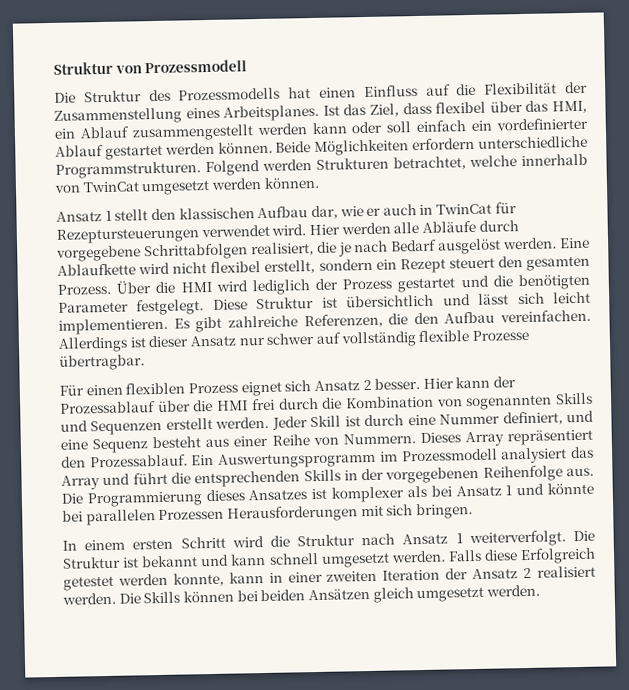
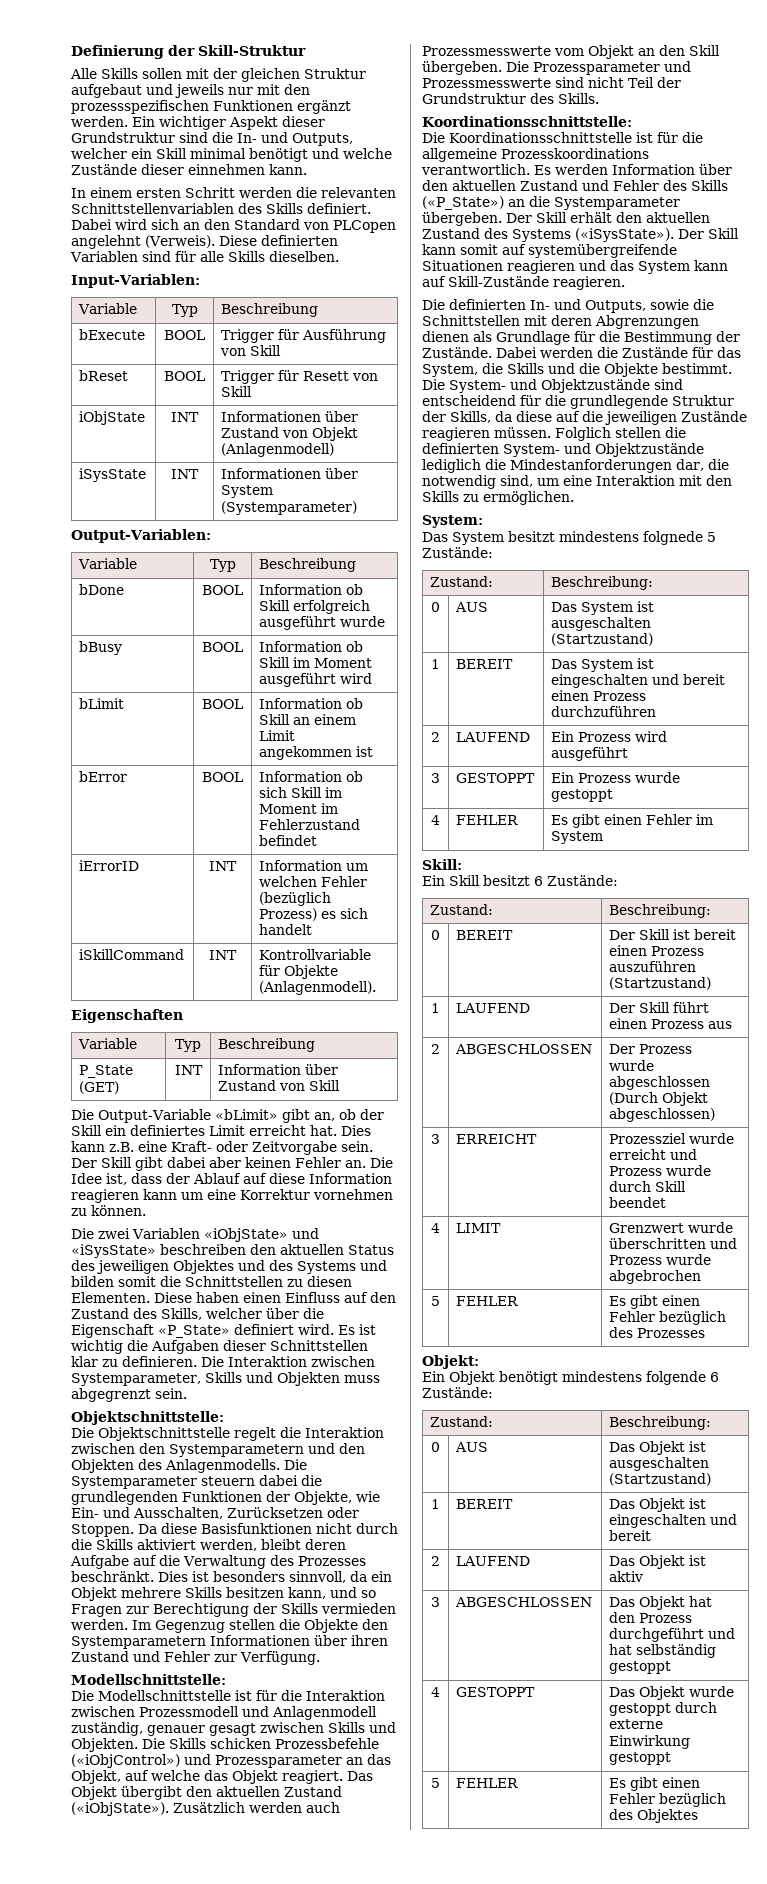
[53,59,248,75] [54,81,588,103] [54,100,588,125] [54,117,589,142] [55,135,588,160] [55,153,588,179] [54,176,320,196] [56,202,517,222] [56,220,519,244] [56,237,591,262] [57,255,591,276] [57,273,590,296] [58,291,592,316] [58,309,591,335] [58,329,529,353] [59,354,145,371] [59,376,517,397] [60,392,593,414] [60,410,594,436] [60,428,593,454] [61,446,594,469] [61,465,594,490] [61,482,594,508] [62,503,473,526] [62,530,595,551] [63,547,596,569] [63,565,596,591] [62,584,540,605] Struktur von Prozessmodell // Die Struktur des Prozessmodells hat einen Einfluss auf die Flexibilität der Zusammenstellung eines Arbeitsplanes. Ist das Ziel, dass flexibel über das HMI, ein Ablauf zusammengestellt werden kann oder soll einfach ein vordefinierter Ablauf gestartet werden können. Beide Möglichkeiten erfordern unterschiedliche Programmstrukturen. Folgend werden Strukturen betrachtet, welche innerhalb von TwinCat umgesetzt werden können. // Ansatz 1 stellt den klassischen Aufbau dar, wie er auch in TwinCat für Rezeptursteuerungen verwendet wird. Hier werden alle Abläufe durch vorgegebene Schrittabfolgen realisiert, die je nach Bedarf ausgelöst werden. Eine Ablaufkette wird nicht flexibel erstellt, sondern ein Rezept steuert den gesamten Prozess. Über die HMI wird lediglich der Prozess gestartet und die benötigten Parameter festgelegt. Diese Struktur ist übersichtlich und lässt sich leicht implementieren. Es gibt zahlreiche Referenzen, die den Aufbau vereinfachen. Allerdings ist dieser Ansatz nur schwer auf vollständig flexible Prozesse übertragbar. // Für einen flexiblen Prozess eignet sich Ansatz 2 besser. Hier kann der Prozessablauf über die HMI frei durch die Kombination von sogenannten Skills und Sequenzen erstellt werden. Jeder Skill ist durch eine Nummer definiert, und eine Sequenz besteht aus einer Reihe von Nummern. Dieses Array repräsentiert den Prozessablauf. Ein Auswertungsprogramm im Prozessmodell analysiert das Array und führt die entsprechenden Skills in der vorgegebenen Reihenfolge aus. Die Programmierung dieses Ansatzes ist komplexer als bei Ansatz 1 und könnte bei parallelen Prozessen Herausforderungen mit sich bringen. // In einem ersten Schritt wird die Struktur nach Ansatz 1 weiterverfolgt. Die Struktur ist bekannt und kann schnell umgesetzt werden. Falls diese Erfolgreich getestet werden konnte, kann in einer zweiten Iteration der Ansatz 2 realisiert werden. Die Skills können bei beiden Ansätzen gleich umgesetzt werden. -> [71,45,306,59] [70,68,366,82] [71,84,310,98] [71,100,351,114] [71,116,325,130] [71,132,353,146] [71,148,392,162] [71,164,307,175] [71,187,396,198] [71,203,371,214] [71,219,396,233] [71,235,338,249] [70,251,339,262] [71,274,200,288] [78,303,138,314] [171,304,198,317] [221,303,319,317] [79,329,146,340] [164,330,205,340] [221,329,387,343] [220,345,282,356] [79,370,129,381] [164,371,205,381] [221,370,379,384] [221,386,253,397] [79,411,146,425] [171,412,199,422] [221,411,359,422] [221,427,359,441] [221,443,335,457] [79,468,147,482] [171,469,199,479] [221,468,359,479] [221,485,274,498] [221,501,358,515] [71,529,211,543] [78,558,138,569] [209,559,236,572] [259,558,357,572] [79,584,125,595] [202,585,243,595] [259,584,364,595] [259,600,371,614] [259,616,386,630] [79,641,123,655] [202,642,243,652] [259,641,364,652] [259,657,373,668] [259,673,373,687] [79,698,125,709] [202,699,243,709] [259,698,364,709] [259,714,357,725] [259,730,296,741] [259,746,374,760] [79,771,128,782] [202,772,243,782] [259,771,364,782] [259,787,343,798] [259,803,339,814] [259,819,361,830] [259,835,318,846] [79,860,140,871] [209,861,237,871] [259,860,369,871] [259,876,368,887] [259,892,332,906] [259,908,369,921] [259,924,313,935] [79,949,185,960] [209,950,237,960] [259,949,372,960] [259,965,339,979] [259,981,377,995] [71,1009,183,1023] [78,1038,138,1049] [175,1039,201,1052] [218,1038,316,1052] [79,1065,134,1078] [79,1081,120,1094] [174,1065,203,1075] [218,1064,339,1075] [218,1080,341,1091] [71,1109,384,1123] [71,1125,371,1136] [71,1141,373,1155] [71,1157,393,1171] [71,1173,392,1185] [71,1189,393,1203] [71,1205,146,1216] [71,1228,319,1242] [71,1244,394,1258] [71,1260,387,1274] [71,1276,352,1287] [71,1292,396,1303] [71,1308,324,1320] [71,1324,376,1338] [71,1340,368,1354] [71,1356,375,1367] [71,1372,380,1386] [71,1388,187,1402] [71,1411,224,1425] [71,1427,384,1441] [71,1443,365,1457] [71,1459,307,1473] [71,1475,322,1489] [71,1491,380,1505] [71,1507,359,1519] [71,1523,398,1537] [71,1539,346,1551] [70,1555,366,1569] [71,1571,392,1583] [71,1587,376,1601] [71,1603,396,1617] [71,1619,388,1633] [71,1635,388,1649] [71,1651,320,1665] [71,1674,226,1685] [71,1690,385,1701] [71,1706,377,1720] [71,1722,396,1736] [71,1738,379,1752] [71,1754,391,1768] [71,1770,373,1784] [71,1786,342,1800] [71,1802,340,1816] [422,45,720,59] [422,61,691,75] [422,77,681,88] [422,93,599,104] [422,116,632,127] [422,132,703,143] [422,148,649,162] [421,164,732,175] [422,180,728,191] [422,196,680,210] [422,212,710,226] [422,228,739,242] [422,244,677,258] [422,260,728,274] [422,276,625,290] [422,299,714,313] [422,315,699,329] [422,331,740,345] [422,347,741,358] [422,363,732,377] [422,379,683,393] [422,395,734,409] [422,411,747,425] [422,427,686,441] [422,443,704,457] [422,459,729,473] [422,475,732,489] [422,491,574,505] [422,515,483,528] [422,531,716,545] [422,547,493,558] [430,576,494,587] [551,576,654,590] [431,602,440,612] [455,602,489,612] [551,601,655,615] [551,617,652,631] [551,633,654,646] [431,659,440,669] [456,659,514,669] [551,658,655,672] [551,674,726,688] [551,690,647,701] [551,706,657,717] [431,732,440,742] [456,732,531,742] [551,731,668,742] [551,747,629,761] [431,773,440,783] [456,773,536,783] [551,772,681,783] [551,789,614,802] [431,815,440,825] [456,815,519,825] [551,814,714,828] [551,831,604,844] [422,859,462,870] [422,875,618,886] [430,904,494,915] [609,904,712,918] [431,930,440,940] [456,930,514,940] [609,929,737,940] [609,945,705,956] [609,961,697,972] [609,977,712,990] [431,1003,440,1013] [456,1003,531,1013] [609,1002,710,1013] [609,1018,733,1029] [431,1044,440,1054] [455,1044,593,1054] [609,1044,693,1054] [609,1060,655,1071] [609,1076,711,1090] [609,1092,709,1106] [609,1108,716,1122] [431,1134,440,1144] [456,1134,538,1144] [609,1133,735,1144] [609,1149,698,1160] [609,1165,712,1176] [609,1181,687,1192] [609,1197,667,1208] [431,1223,440,1233] [456,1223,502,1233] [609,1222,734,1233] [609,1238,738,1249] [609,1254,712,1265] [609,1270,702,1284] [431,1296,440,1306] [456,1296,519,1306] [609,1295,701,1309] [609,1311,727,1325] [609,1327,706,1338] [422,1355,479,1369] [422,1371,719,1385] [422,1387,493,1398] [430,1416,494,1427] [609,1416,712,1430] [431,1442,440,1452] [455,1442,489,1452] [609,1441,707,1455] [609,1457,710,1471] [609,1473,712,1486] [431,1499,440,1509] [456,1499,514,1509] [609,1498,707,1512] [609,1514,738,1528] [609,1530,652,1541] [431,1556,440,1566] [456,1556,531,1566] [609,1555,707,1569] [609,1571,644,1582] [431,1597,440,1607] [455,1597,593,1607] [609,1596,713,1610] [609,1612,693,1623] [609,1628,736,1642] [609,1644,717,1658] [609,1661,672,1674] [431,1687,440,1697] [456,1687,536,1697] [609,1686,735,1700] [609,1702,718,1716] [609,1719,664,1729] [609,1735,691,1749] [609,1752,672,1765] [431,1778,440,1788] [456,1778,519,1788] [609,1777,701,1791] [609,1793,727,1807] [609,1809,699,1823] Definierung der Skill-Struktur // Alle Skills sollen mit der gleichen Struktur aufgebaut und jeweils nur mit den prozessspezifischen Funktionen ergänzt werden. Ein wichtiger Aspekt dieser Grundstruktur sind die In- und Outputs, welcher ein Skill minimal benötigt und welche Zustände dieser einnehmen kann. // In einem ersten Schritt werden die relevanten Schnittstellenvariablen des Skills definiert. Dabei wird sich an den Standard von PLCopen angelehnt (Verweis). Diese definierten Variablen sind für alle Skills dieselben. // Input-Variablen: // Variable | Typ | Beschreibung // bExecute | BOOL | Trigger für Ausführung von Skill // bReset | BOOL | Trigger für Resett von Skill // iObjState | INT | Informationen über Zustand von Objekt (Anlagenmodell) // iSysState | INT | Informationen über System (Systemparameter) // Output-Variablen: // Variable | Typ | Beschreibung // bDone | BOOL | Information ob Skill erfolgreich ausgeführt wurde // bBusy | BOOL | Information ob Skill im Moment ausgeführt wird // bLimit | BOOL | Information ob Skill an einem Limit angekommen ist // bError | BOOL | Information ob sich Skill im Moment im Fehlerzustand befindet // iErrorID | INT | Information um welchen Fehler (bezüglich Prozess) es sich handelt // iSkillCommand | INT | Kontrollvariable für Objekte (Anlagenmodell). // Eigenschaften // Variable | Typ | Beschreibung // P_State (GET) | INT | Information über Zustand von Skill // Die Output-Variable «bLimit» gibt an, ob der Skill ein definiertes Limit erreicht hat. Dies kann z.B. eine Kraft- oder Zeitvorgabe sein. Der Skill gibt dabei aber keinen Fehler an. Die Idee ist, dass der Ablauf auf diese Information reagieren kann um eine Korrektur vornehmen zu können. // Die zwei Variablen «iObjState» und «iSysState» beschreiben den aktuellen Status des jeweiligen Objektes und des Systems und bilden somit die Schnittstellen zu diesen Elementen. Diese haben einen Einfluss auf den Zustand des Skills, welcher über die Eigenschaft «P_State» definiert wird. Es ist wichtig die Aufgaben dieser Schnittstellen klar zu definieren. Die Interaktion zwischen Systemparameter, Skills und Objekten muss abgegrenzt sein. // Objektschnittstelle: // Die Objektschnittstelle regelt die Interaktion zwischen den Systemparametern und den Objekten des Anlagenmodells. Die Systemparameter steuern dabei die grundlegenden Funktionen der Objekte, wie Ein- und Ausschalten, Zurücksetzen oder Stoppen. Da diese Basisfunktionen nicht durch die Skills aktiviert werden, bleibt deren Aufgabe auf die Verwaltung des Prozesses beschränkt. Dies ist besonders sinnvoll, da ein Objekt mehrere Skills besitzen kann, und so Fragen zur Berechtigung der Skills vermieden werden. Im Gegenzug stellen die Objekte den Systemparametern Informationen über ihren Zustand und Fehler zur Verfügung. // Modellschnittstelle: // Die Modellschnittstelle ist für die Interaktion zwischen Prozessmodell und Anlagenmodell zuständig, genauer gesagt zwischen Skills und Objekten. Die Skills schicken Prozessbefehle («iObjControl») und Prozessparameter an das Objekt, auf welche das Objekt reagiert. Das Objekt übergibt den aktuellen Zustand («iObjState»). Zusätzlich werden auch Prozessmesswerte vom Objekt an den Skill übergeben. Die Prozessparameter und Prozessmesswerte sind nicht Teil der Grundstruktur des Skills. // Koordinationsschnittstelle: // Die Koordinationsschnittstelle ist für die allgemeine Prozesskoordinations verantwortlich. Es werden Information über den aktuellen Zustand und Fehler des Skills («P_State») an die Systemparameter übergeben. Der Skill erhält den aktuellen Zustand des Systems («iSysState»). Der Skill kann somit auf systemübergreifende Situationen reagieren und das System kann auf Skill-Zustände reagieren. // Die definierten In- und Outputs, sowie die Schnittstellen mit deren Abgrenzungen dienen als Grundlage für die Bestimmung der Zustände. Dabei werden die Zustände für das System, die Skills und die Objekte bestimmt. Die System- und Objektzustände sind entscheidend für die grundlegende Struktur der Skills, da diese auf die jeweiligen Zustände reagieren müssen. Folglich stellen die definierten System- und Objektzustände lediglich die Mindestanforderungen dar, die notwendig sind, um eine Interaktion mit den Skills zu ermöglichen. // System: // Das System besitzt mindestens folgnede 5 Zustände: // Zustand: | Beschreibung: // 0 | AUS | Das System ist ausgeschalten (Startzustand) // 1 | BEREIT | Das System ist eingeschalten und bereit einen Prozess durchzuführen // 2 | LAUFEND | Ein Prozess wird ausgeführt // 3 | GESTOPPT | Ein Prozess wurde gestoppt // 4 | FEHLER | Es gibt einen Fehler im System // Skill: // Ein Skill besitzt 6 Zustände: // Zustand: | Beschreibung: // 0 | BEREIT | Der Skill ist bereit einen Prozess auszuführen (Startzustand) // 1 | LAUFEND | Der Skill führt einen Prozess aus // 2 | ABGESCHLOSSEN | Der Prozess wurde abgeschlossen (Durch Objekt abgeschlossen) // 3 | ERREICHT | Prozessziel wurde erreicht und Prozess wurde durch Skill beendet // 4 | LIMIT | Grenzwert wurde überschritten und Prozess wurde abgebrochen // 5 | FEHLER | Es gibt einen Fehler bezüglich des Prozesses // Objekt: // Ein Objekt benötigt mindestens folgende 6 Zustände: // Zustand: | Beschreibung: // 0 | AUS | Das Objekt ist ausgeschalten (Startzustand) // 1 | BEREIT | Das Objekt ist eingeschalten und bereit // 2 | LAUFEND | Das Objekt ist aktiv // 3 | ABGESCHLOSSEN | Das Objekt hat den Prozess durchgeführt und hat selbständig gestoppt // 4 | GESTOPPT | Das Objekt wurde gestoppt durch externe Einwirkung gestoppt // 5 | FEHLER | Es gibt einen Fehler bezüglich des Objektes

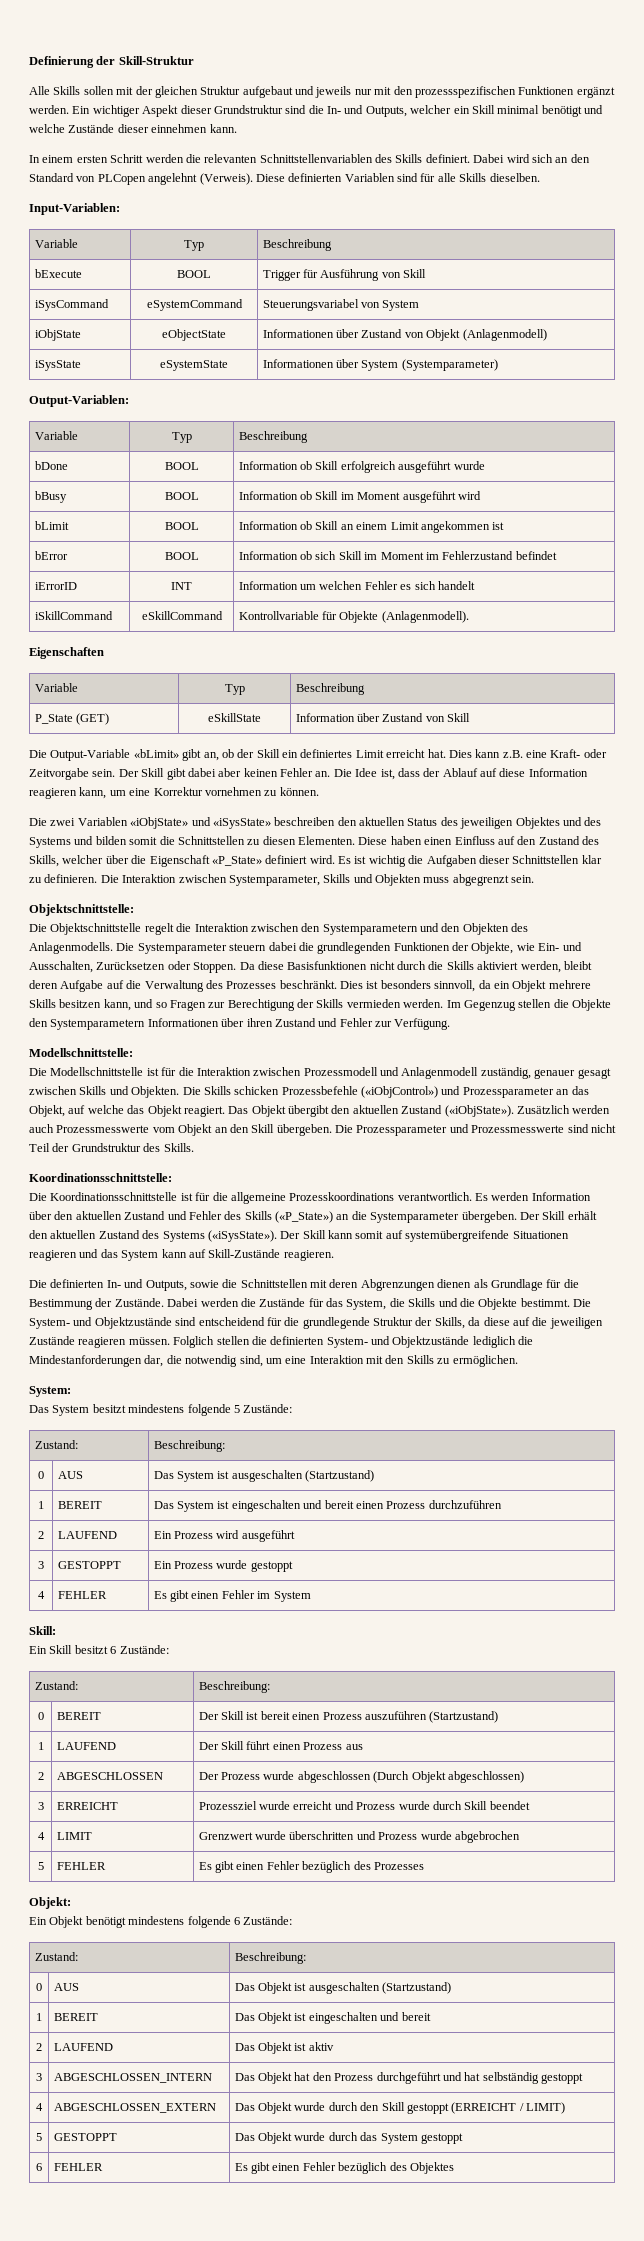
[79,370,129,381] [164,371,205,381] [221,370,379,384] [221,386,253,397] bReset | BOOL | Trigger für Resett von Skill -> [34,299,109,311] [146,299,243,311] [262,299,420,311] iSysCommand | eSystemCommand | Steuerungsvariabel von System
[171,412,199,422] INT -> [162,329,226,341] eObjectState
[171,469,199,479] INT -> [160,360,228,371] eSystemState
[259,892,332,906] [259,908,318,921] (bezüglich Prozess) -> (398, 585) none
[209,950,237,960] INT -> [141,611,223,620] eSkillCommand
[174,1065,203,1075] INT -> [208,713,261,722] eSkillState
[143,1189,177,1200] kann -> [79,787,107,799] kann,
[643,531,703,545] folgnede -> [187,1404,231,1416] folgende
[455,1597,593,1607] ABGESCHLOSSEN -> [53,2073,212,2083] ABGESCHLOSSEN_INTERN
(440, 1692) none -> [53,2103,216,2113] [234,2102,566,2114] [36,2133,42,2141] | ABGESCHLOSSEN_EXTERN | Das Objekt wurde durch den Skill gestoppt (ERREICHT / LIMIT) // 5
[609,1702,718,1716] [609,1719,664,1729] [609,1735,691,1749] [609,1752,672,1765] [431,1778,440,1788] gestoppt durch externe Einwirkung gestoppt // 5 -> [328,2132,463,2144] [36,2163,42,2171] durch das System gestoppt // 6

